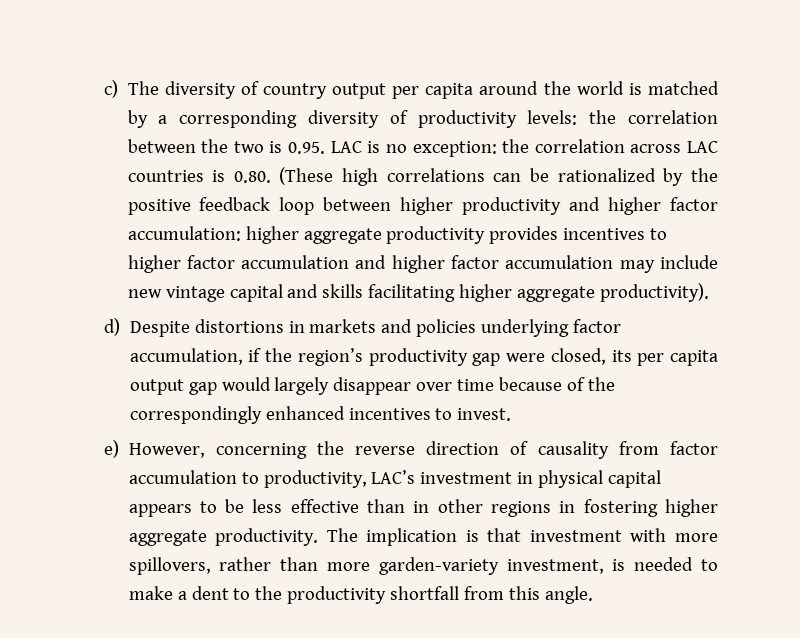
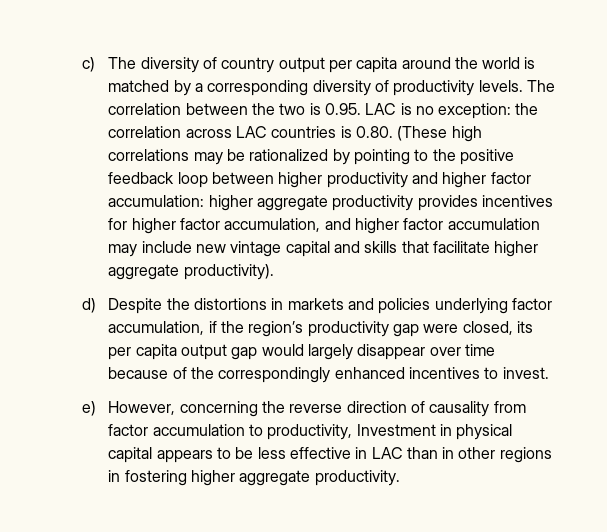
[527,110,617,125] levels: the -> [478,80,555,92] levels. The
[493,173,522,182] can -> [193,152,223,165] may
(684, 177) none -> [353,149,429,165] pointing to
[650,228,668,240] [127,255,350,273] to higher factor accumulation -> [108,218,321,234] for higher factor accumulation,
[368,284,456,302] facilitating -> [401,241,490,253] that facilitate
(190, 329) none -> [166,298,190,310] the
[371,470,513,484] LAC’s investment -> [356,424,436,436] Investment
(359, 506) none -> [355,447,403,459] in LAC
[326,528,718,546] [128,557,718,575] [128,586,594,604] The implication is that investment with more spillovers, rather than more garden-variety investment, is needed to make a dent to the productivity shortfall from this angle. -> (400, 478) none

